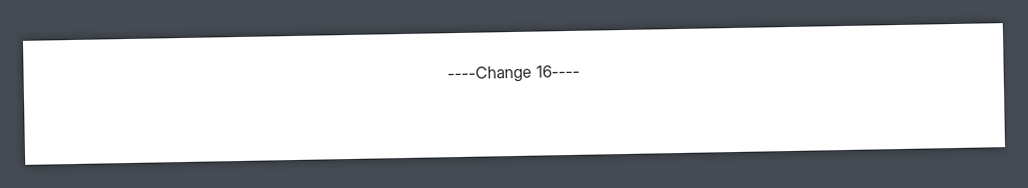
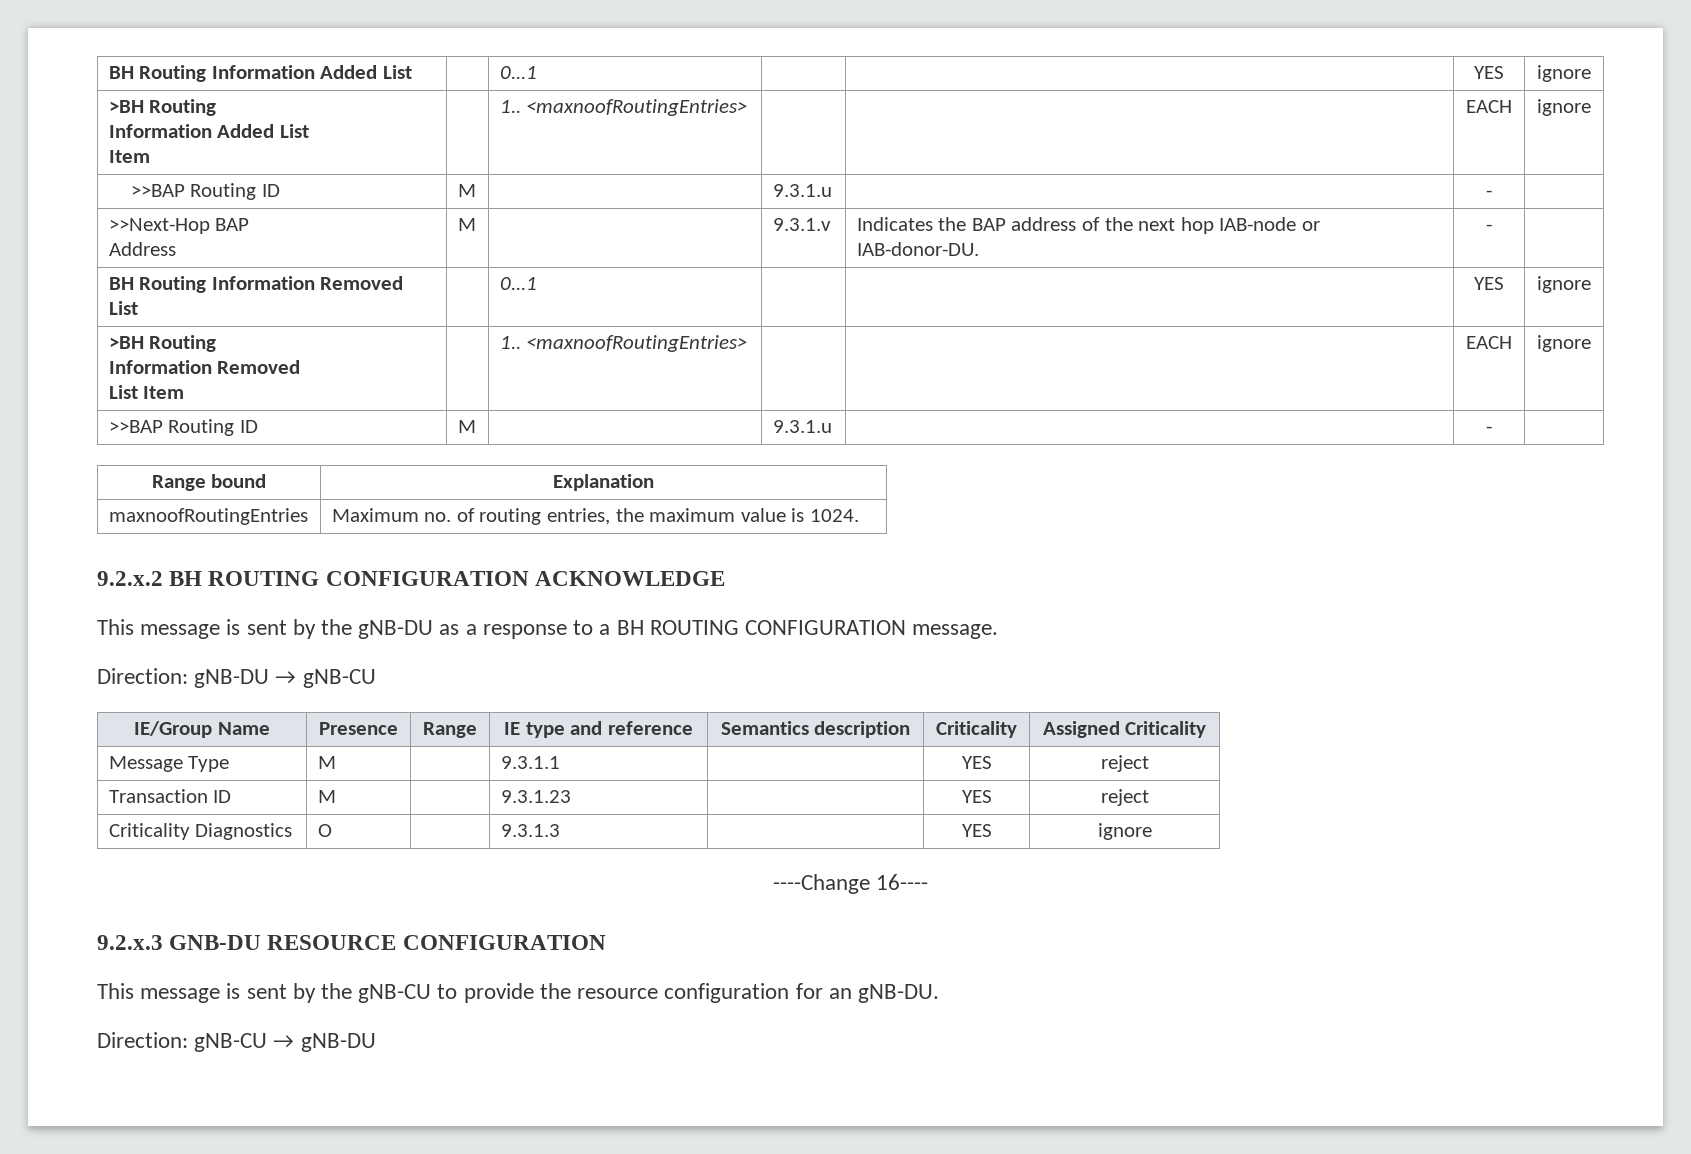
[447,64,580,84] ----Change 16---- -> [108,65,412,82] [499,66,537,79] [1474,66,1504,79] [1537,65,1591,82] [108,99,217,116] [108,124,309,138] [108,150,150,163] [499,99,748,116] [1466,100,1512,113] [1537,99,1591,116] [130,183,280,200] [457,184,476,197] [772,184,832,197] [1486,190,1492,197] [108,218,250,234] [108,242,176,256] [457,218,476,231] [772,218,831,231] [856,217,1320,234] [856,242,979,256] [1486,224,1492,231] [108,276,404,293] [108,301,138,315] [499,277,537,290] [1474,277,1504,290] [1537,276,1591,293] [108,335,217,352] [108,360,301,374] [108,385,185,399] [499,335,748,352] [1466,336,1512,349] [1537,335,1591,352] [108,419,258,436] [457,420,476,433] [772,420,832,433] [1486,426,1492,433] [151,474,267,491] [553,474,654,491] [108,508,308,525] [331,508,859,525] [97,571,725,586] [97,619,999,639] [97,668,376,688] [134,721,270,738] [319,722,398,735] [423,722,477,738] [504,721,693,738] [720,721,911,738] [936,721,1017,738] [1042,721,1207,738] [108,756,230,772] [317,756,336,769] [500,756,560,769] [961,756,992,769] [1100,755,1149,772] [108,789,232,803] [317,790,336,803] [500,790,571,803] [961,790,992,803] [1100,789,1149,806] [108,823,293,840] [317,824,332,837] [500,824,560,837] [961,824,992,837] [1097,823,1152,840] [772,874,929,894] [97,935,606,950] [97,983,939,1003] [97,1032,376,1052] BH Routing Information Added List | | 0...1 | | | YES | ignore // >BH Routing // Information Added List // Item | | 1.. <maxnoofRoutingEntries> | | | EACH | ignore // >>BAP Routing ID | M | | 9.3.1.u | | - | // >>Next-Hop BAP // Address | M | | 9.3.1.v | Indicates the BAP address of the next hop IAB-node or IAB-donor-DU. | - | // BH Routing Information Removed List | | 0...1 | | | YES | ignore // >BH Routing // Information Removed // List Item | | 1.. <maxnoofRoutingEntries> | | | EACH | ignore // >>BAP Routing ID | M | | 9.3.1.u | | - | // Range bound | Explanation // maxnoofRoutingEntries | Maximum no. of routing entries, the maximum value is 1024. // 9.2.x.2 BH ROUTING CONFIGURATION ACKNOWLEDGE // This message is sent by the gNB-DU as a response to a BH ROUTING CONFIGURATION message. // Direction: gNB-DU → gNB-CU // IE/Group Name | Presence | Range | IE type and reference | Semantics description | Criticality | Assigned Criticality // Message Type | M | | 9.3.1.1 | | YES | reject // Transaction ID | M | | 9.3.1.23 | | YES | reject // Criticality Diagnostics | O | | 9.3.1.3 | | YES | ignore // ----Change 16---- // 9.2.x.3 GNB-DU RESOURCE CONFIGURATION // This message is sent by the gNB-CU to provide the resource configuration for an gNB-DU. // Direction: gNB-CU → gNB-DU

